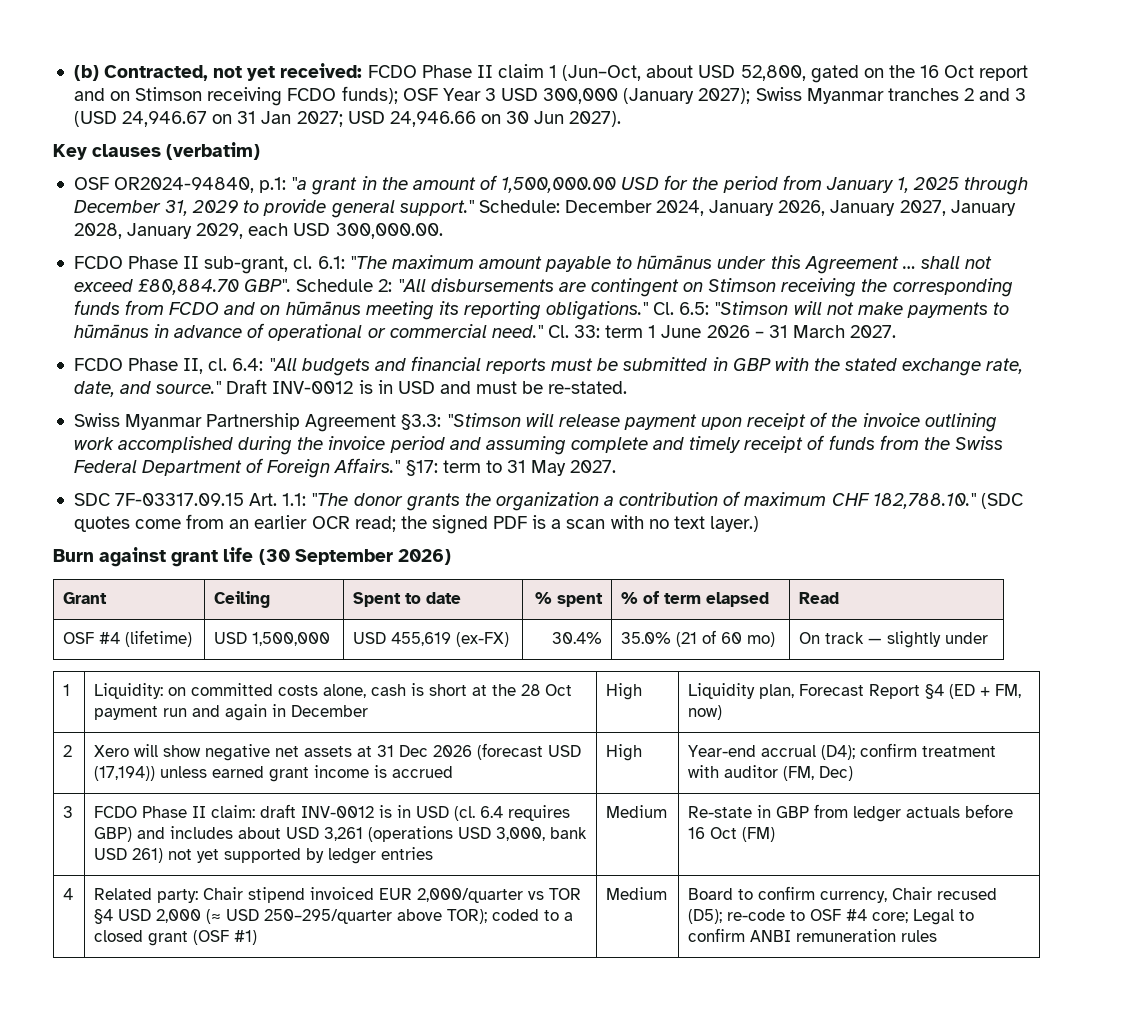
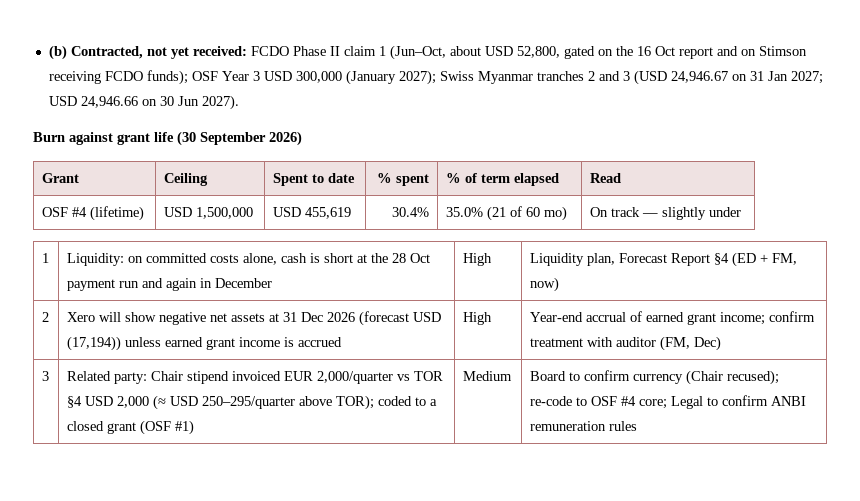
[53,142,261,160] [73,175,1029,195] [73,199,1016,218] [73,223,443,239] [73,255,993,274] [73,278,1013,297] [73,300,1010,320] [73,323,897,341] [73,356,1024,376] [73,379,628,397] [73,412,997,432] [73,435,1003,455] [73,458,617,478] [73,491,1023,511] [73,514,759,534] // Key clauses (verbatim) // OSF OR2024-94840, p.1: "a grant in the amount of 1,500,000.00 USD for the period from January 1, 2025 through December 31, 2029 to provide general support." Schedule: December 2024, January 2026, January 2027, January 2028, January 2029, each USD 300,000.00. // FCDO Phase II sub-grant, cl. 6.1: "The maximum amount payable to hūmānus under this Agreement … shall not exceed £80,884.70 GBP". Schedule 2: "All disbursements are contingent on Stimson receiving the corresponding funds from FCDO and on hūmānus meeting its reporting obligations." Cl. 6.5: "Stimson will not make payments to hūmānus in advance of operational or commercial need." Cl. 33: term 1 June 2026 – 31 March 2027. // FCDO Phase II, cl. 6.4: "All budgets and financial reports must be submitted in GBP with the stated exchange rate, date, and source." Draft INV-0012 is in USD and must be re-stated. // Swiss Myanmar Partnership Agreement §3.3: "Stimson will release payment upon receipt of the invoice outlining work accomplished during the invoice period and assuming complete and timely receipt of funds from the Swiss Federal Department of Foreign Affairs." §17: term to 31 May 2027. // SDC 7F-03317.09.15 Art. 1.1: "The donor grants the organization a contribution of maximum CHF 182,788.10." (SDC quotes come from an earlier OCR read; the signed PDF is a scan with no text layer.) -> (239, 102) none
[456,632,510,647] (ex-FX) -> (351, 213) none
[821,745,856,760] (D4); -> [629,311,765,325] of earned grant income;
[94,804,571,821] [94,826,588,842] [94,847,434,864] [606,805,668,818] [688,804,1014,822] [688,827,776,842] [63,888,74,900] | FCDO Phase II claim: draft INV-0012 is in USD (cl. 6.4 requires GBP) and includes about USD 3,261 (operations USD 3,000, bank USD 261) not yet supported by ledger entries | Medium | Re-state in GBP from ledger actuals before 16 Oct (FM) // 4 -> (49, 376) none
[820,887,998,903] [688,909,723,924] currency, Chair recused (D5); -> [632,370,779,385] currency (Chair recused);

